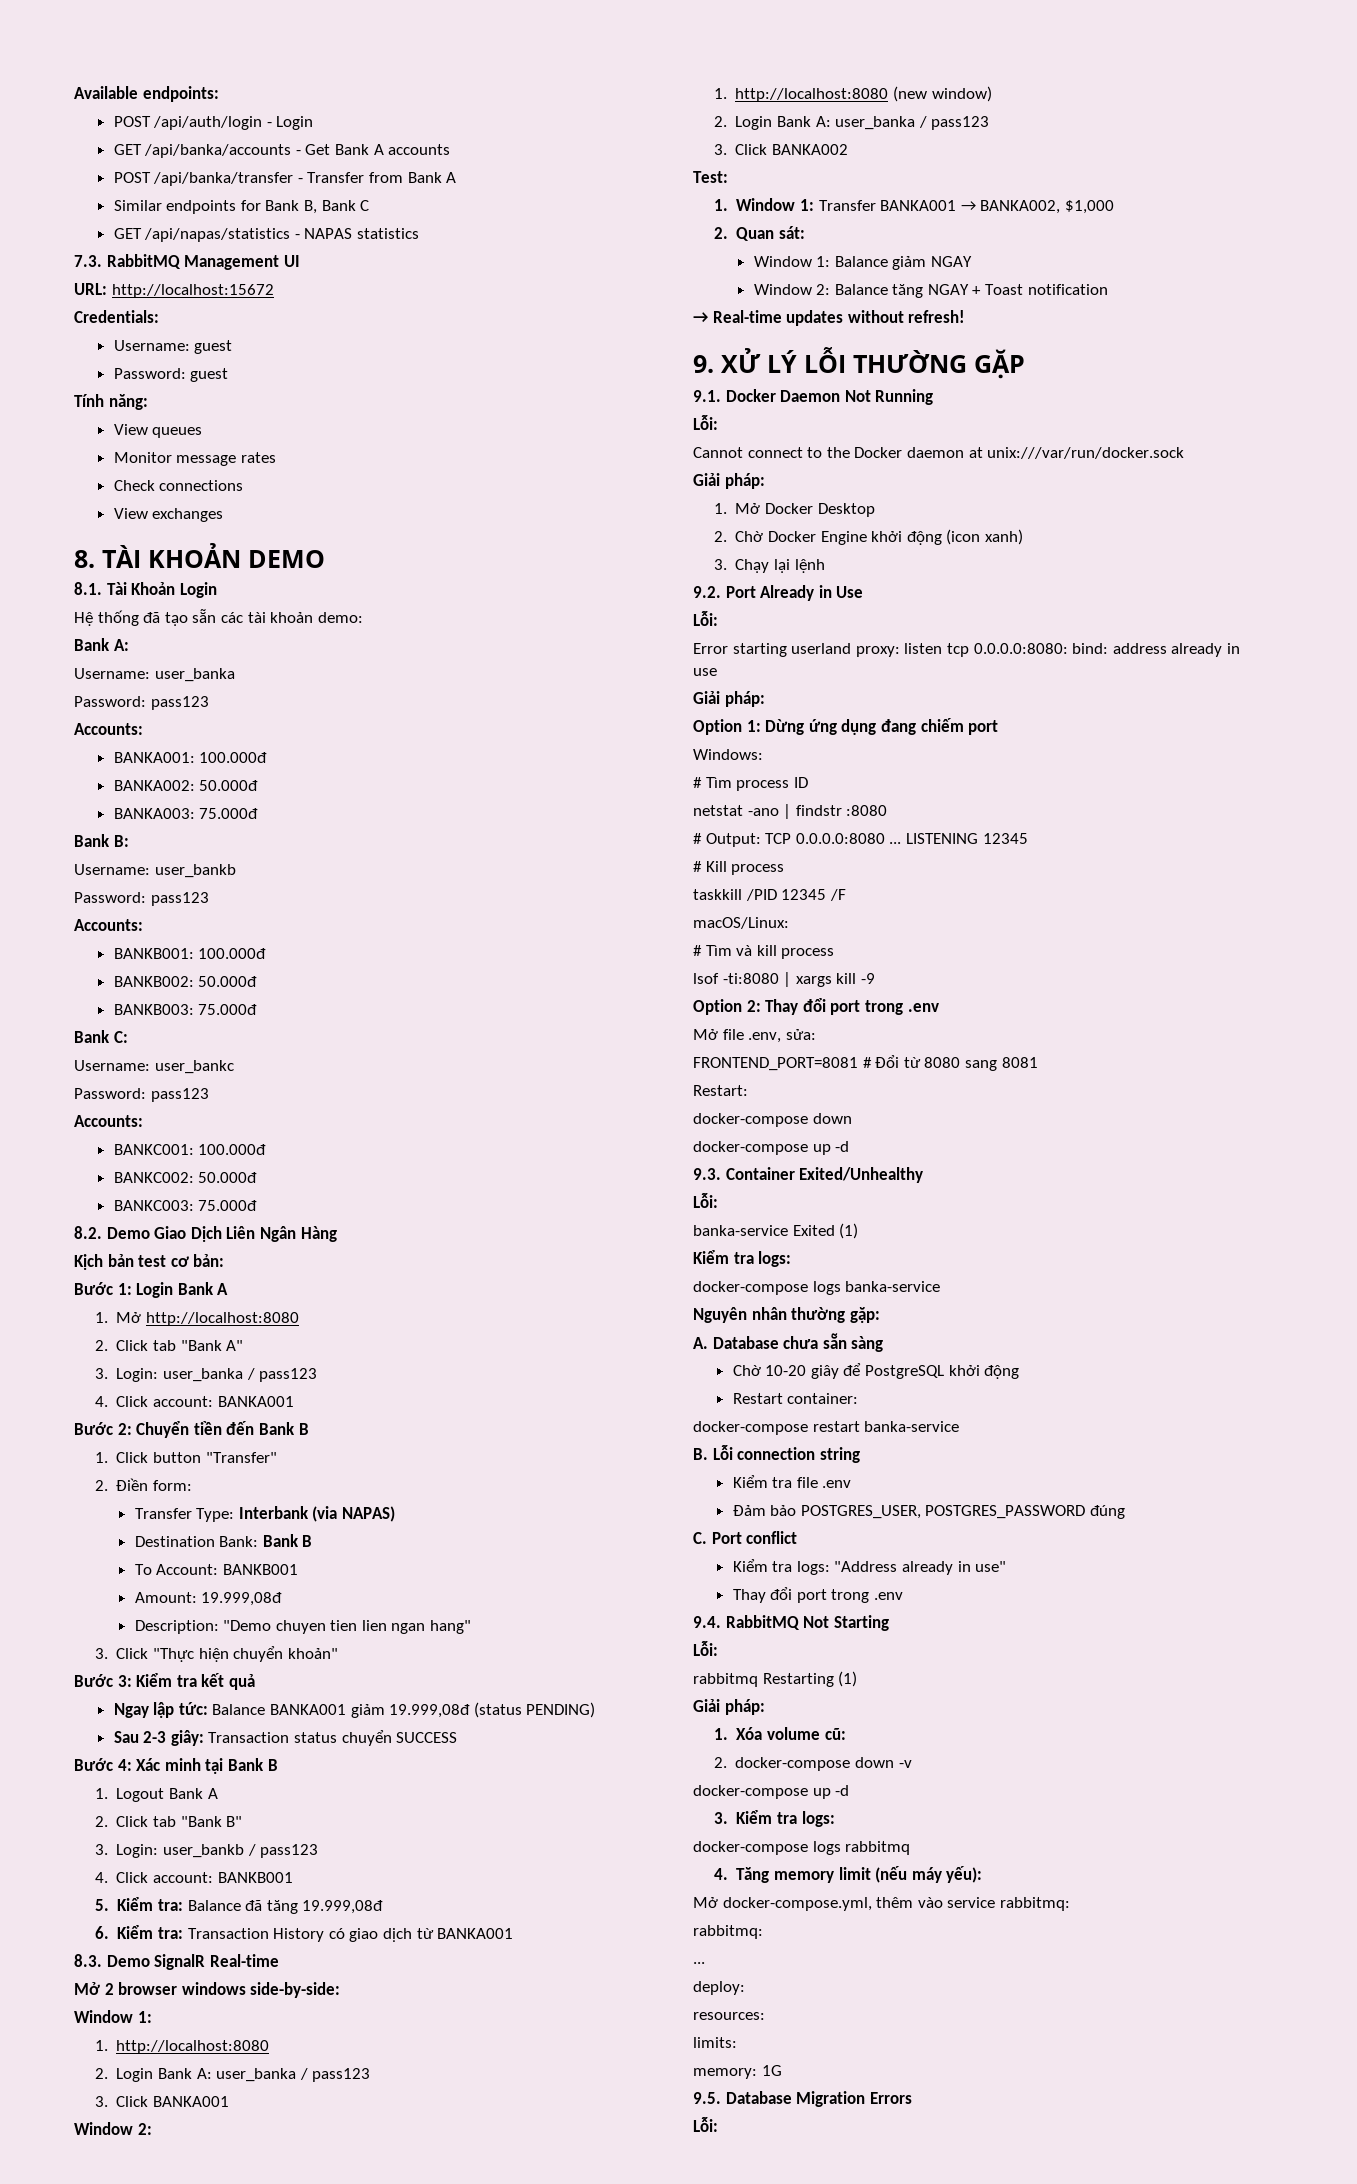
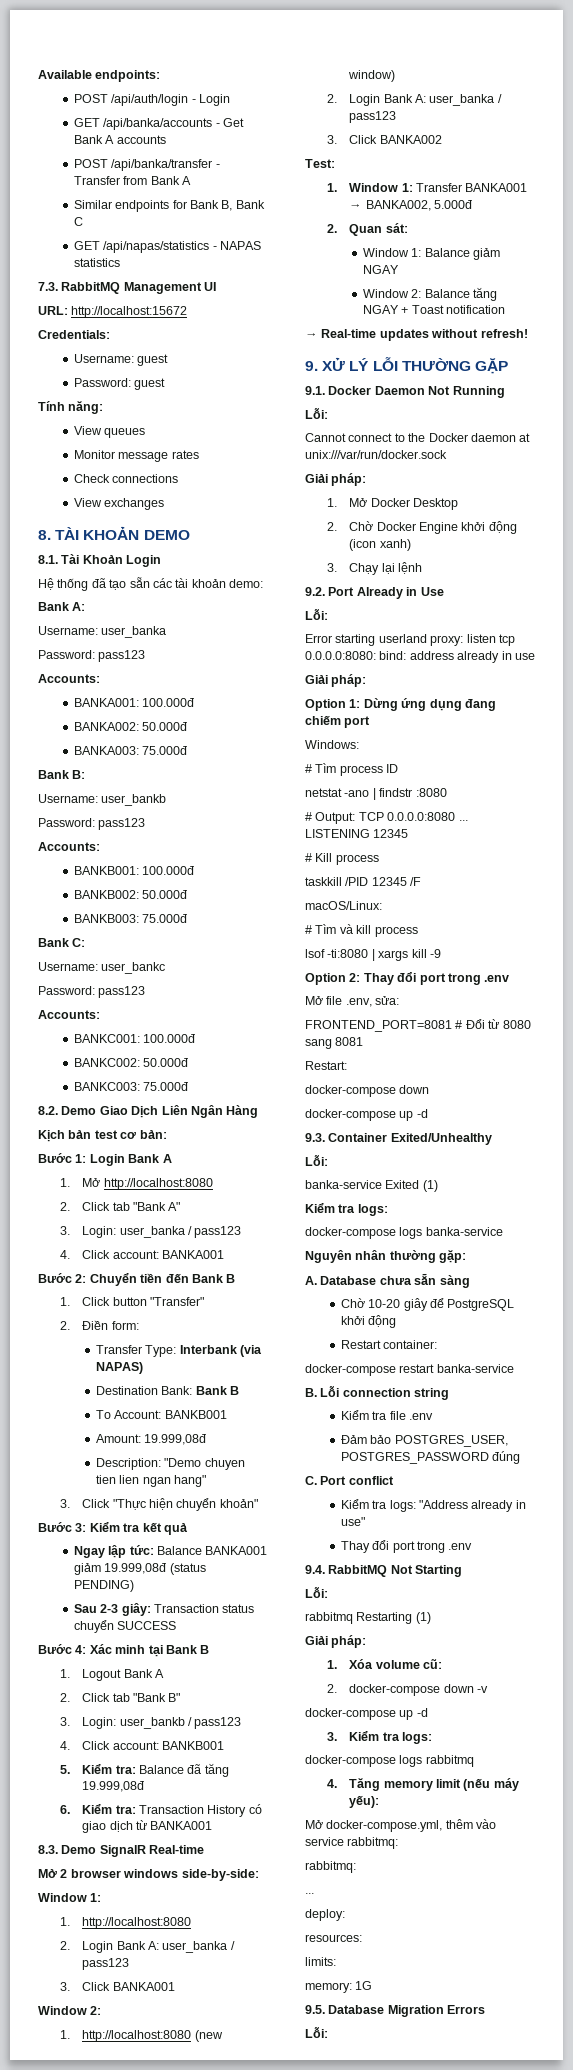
[1064,200,1114,214] $1,000 -> [434,200,473,209] 5.000đ

